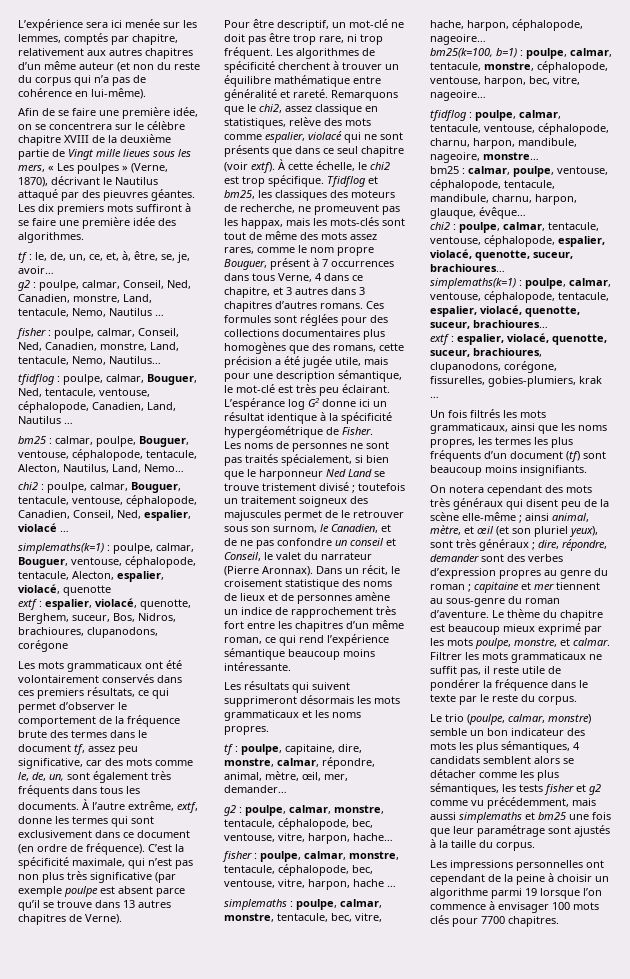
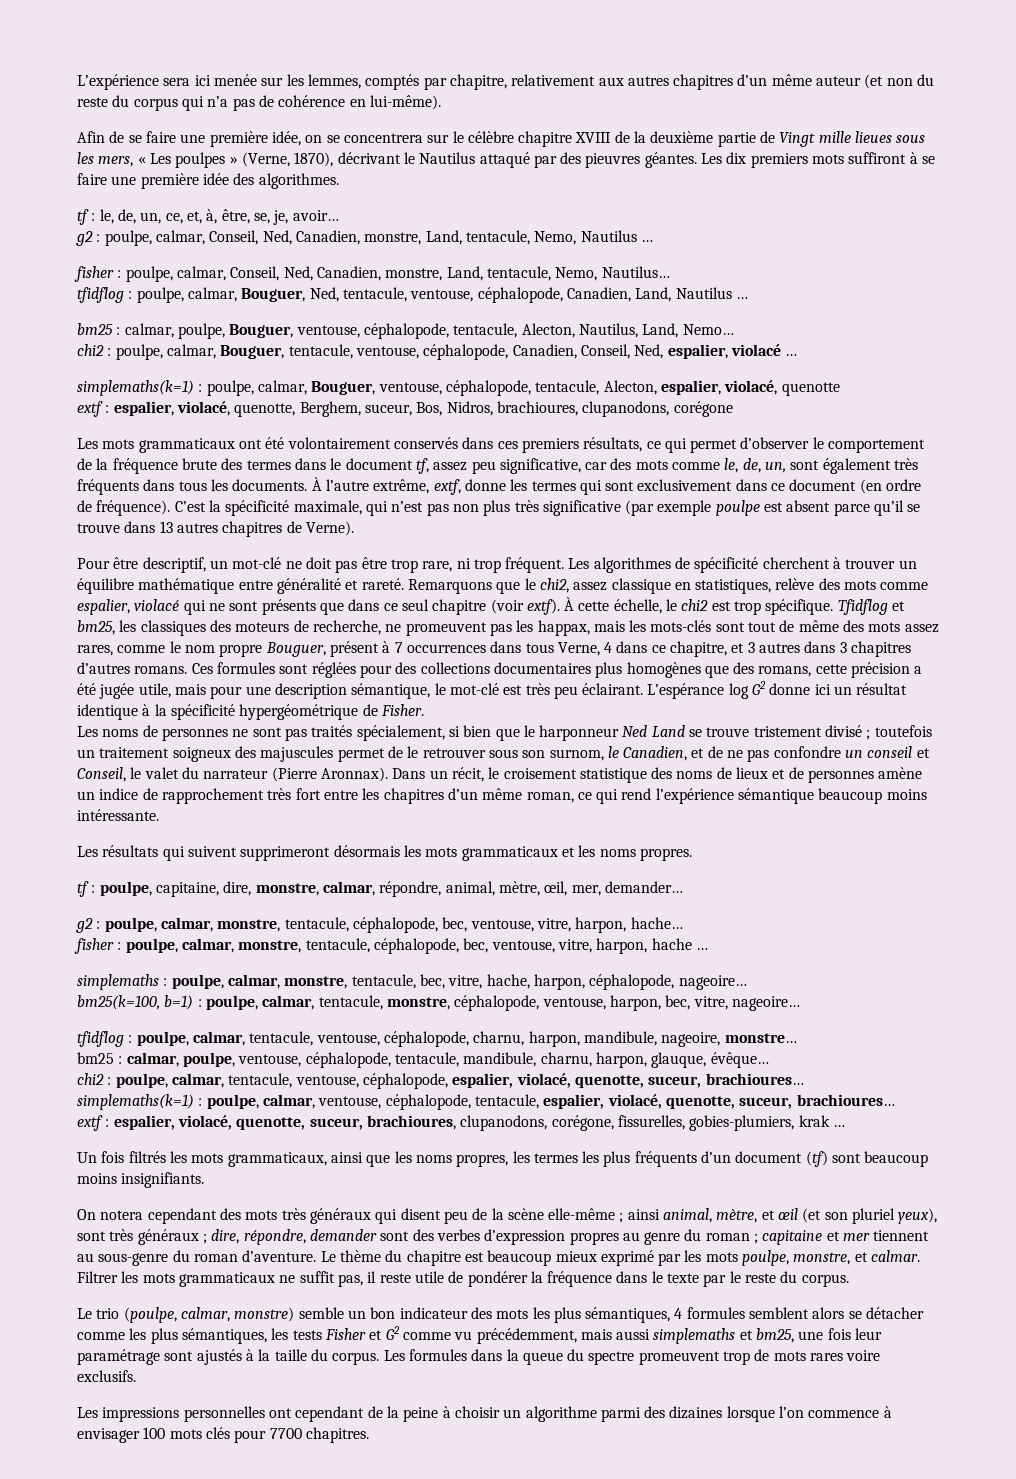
[430,756,480,764] candidats -> [686,1307,745,1319] formules
[544,784,601,795] fisher et g2 -> [324,1326,400,1340] Fisher et G2
[538,812,566,820] bm25 -> [756,1328,795,1343] bm25,
[430,828,450,837] que -> (851, 1334) none
(535, 846) none -> [383,1349,881,1365] [77,1370,136,1382] Les formules dans la queue du spectre promeuvent trop de mots rares voire exclusifs.
[525,888,537,896] 19 -> [644,1406,723,1419] des dizaines

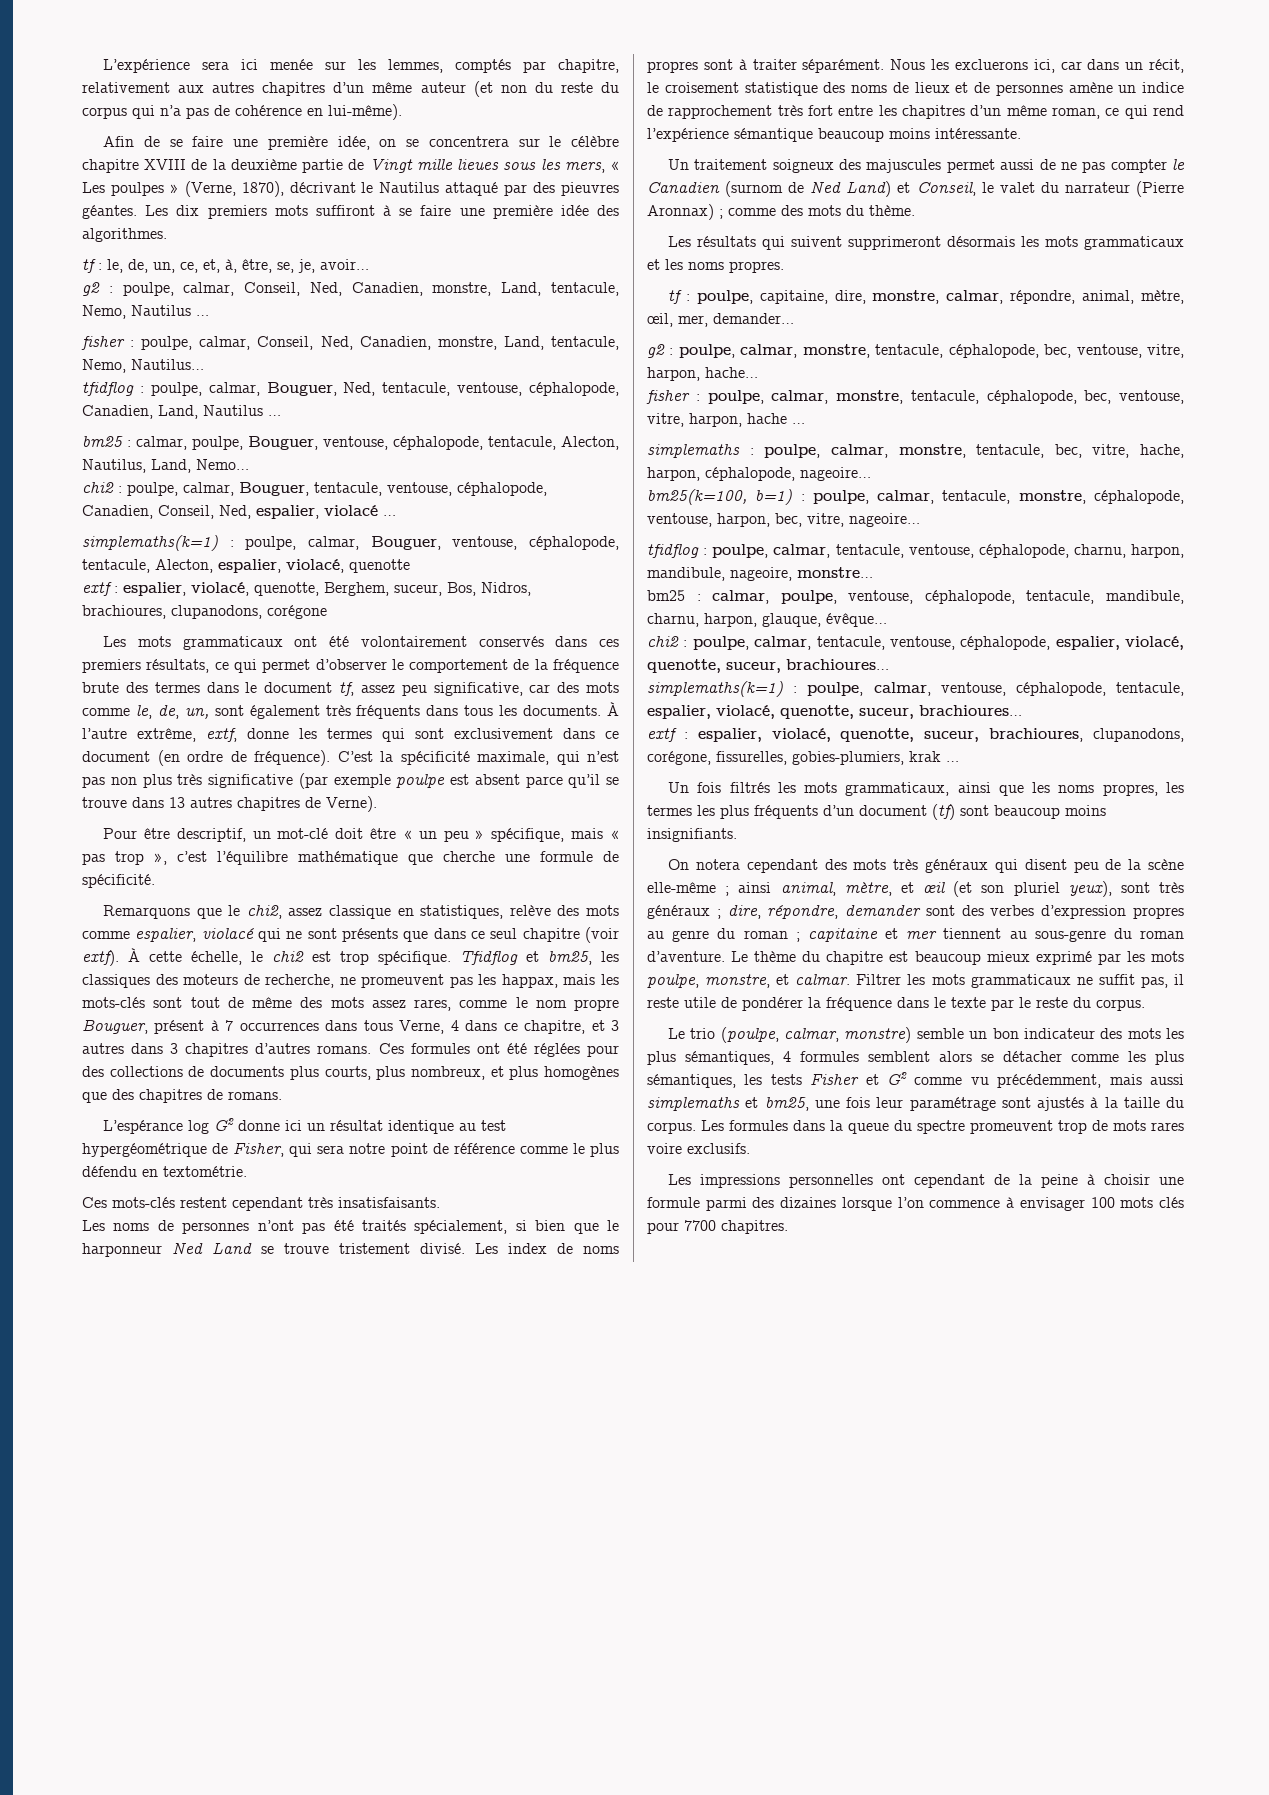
[285,557,917,573] [77,578,404,594] ne doit pas être trop rare, ni trop fréquent. Les algorithmes de spécificité cherchent à trouver un équilibre mathématique entre généralité et rareté. -> [335,828,620,842] [82,851,619,865] [82,874,155,888] doit être « un peu » spécifique, mais « pas trop », c’est l’équilibre mathématique que cherche une formule de spécificité. //
[279,664,309,674] sont -> [476,1043,527,1054] ont été
[493,662,923,678] [77,683,644,699] documentaires plus homogènes que des romans, cette précision a été jugée utile, mais pour une description sémantique, le mot-clé est très peu éclairant. -> [188,1066,619,1080] [82,1089,282,1103] de documents plus courts, plus nombreux, et plus homogènes que des chapitres de romans. //
[142,704,424,720] à la spécificité hypergéométrique de Fisher. -> [459,1120,507,1131] [82,1143,619,1157] [82,1166,247,1177] [82,1197,440,1211] au test hypergéométrique de Fisher, qui sera notre point de référence comme le plus défendu en textométrie. // Ces mots-clés restent cependant très insatisfaisants.
[232,727,307,741] ne sont pas -> [257,1220,354,1234] n’ont pas été
[825,725,932,740] [77,746,930,762] [77,767,426,782] divisé ; toutefois un traitement soigneux des majuscules permet de le retrouver sous son surnom, le Canadien, et de ne pas confondre un conseil et Conseil, le valet du narrateur (Pierre Aronnax). Dans -> [420,1243,619,1254] [647,59,1120,73] divisé. Les index de noms propres sont à traiter séparément. Nous les excluerons ici, car dans
(159, 815) none -> [668,159,1185,173] [647,181,1184,197] [647,204,915,220] // Un traitement soigneux des majuscules permet aussi de ne pas compter le Canadien (surnom de Ned Land) et Conseil, le valet du narrateur (Pierre Aronnax) ; comme des mots du thème.
[503,1406,597,1422] un algorithme -> [1158,1177,1184,1185] [647,1197,700,1208] une formule

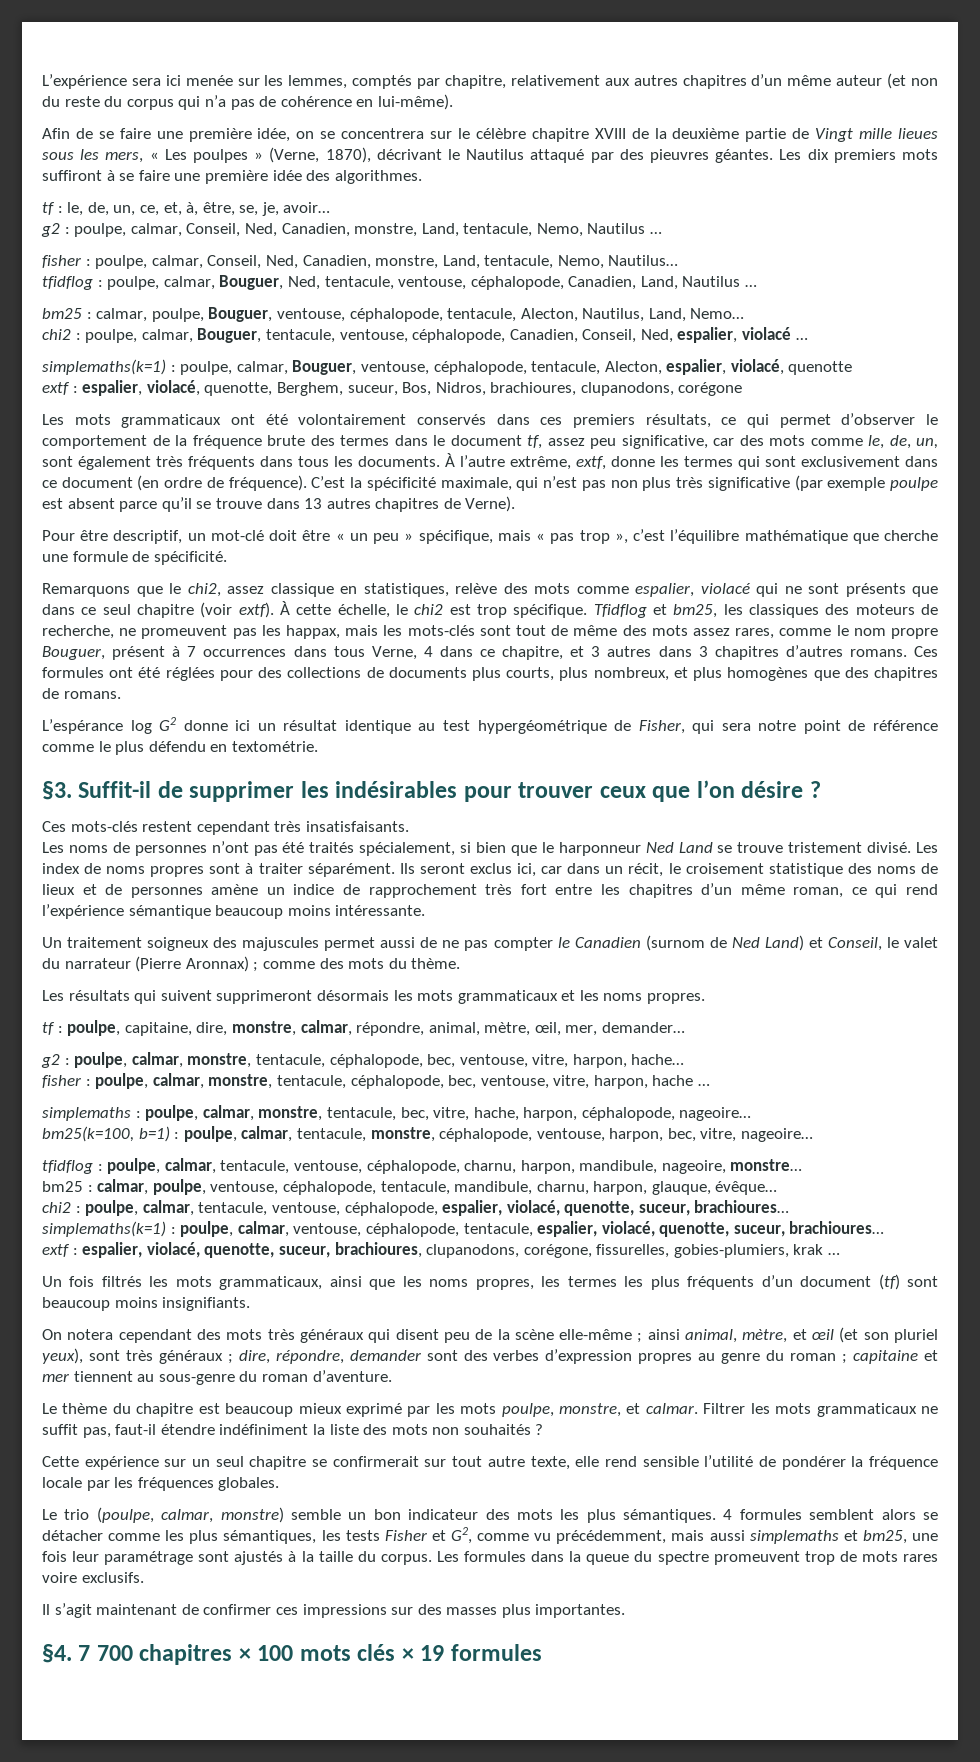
(247, 1171) none -> [42,780,821,802] // §3. Suffit-il de supprimer les indésirables pour trouver ceux que l’on désire ?
[890,59,1028,70] Nous les excluerons -> [399,863,512,874] Ils seront exclus
(725, 956) none -> (392, 1376) //
[1174,974,1184,985] [647,997,1145,1011] il reste utile de pondérer la fréquence dans le texte par le reste du corpus. -> [115,1424,544,1435] [42,1455,939,1470] [42,1477,280,1491] faut-il étendre indéfiniment la liste des mots non souhaités ? // Cette expérience sur un seul chapitre se confirmerait sur tout autre texte, elle rend sensible l’utilité de pondérer la fréquence locale par les fréquences globales.
[685,1051,774,1065] sémantiques, -> [623,1509,717,1523] sémantiques.
[887,1072,907,1085] G2 -> [450,1527,472,1544] G2,
[668,1174,1184,1188] [647,1197,1184,1211] [647,1220,788,1234] Les impressions personnelles ont cependant de la peine à choisir une formule parmi des dizaines lorsque l’on commence à envisager 100 mots clés pour 7700 chapitres. -> [42,1603,626,1618] [42,1644,542,1665] Il s’agit maintenant de confirmer ces impressions sur des masses plus importantes. // §4. 7 700 chapitres × 100 mots clés × 19 formules

